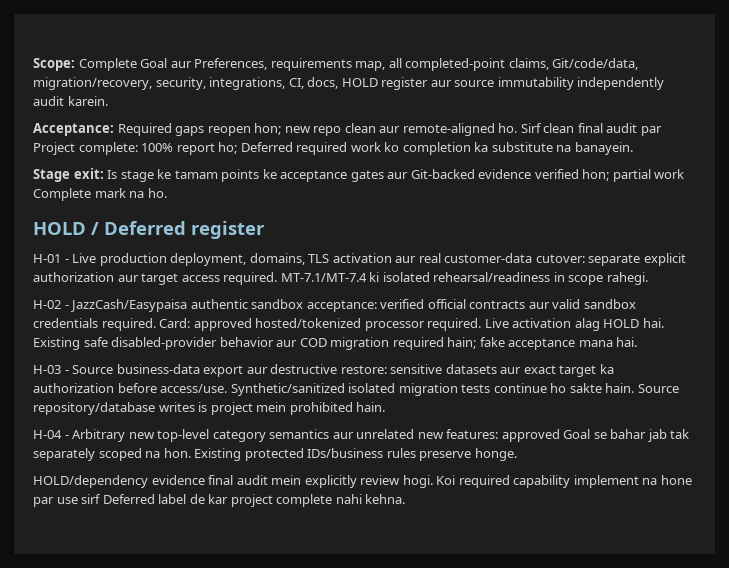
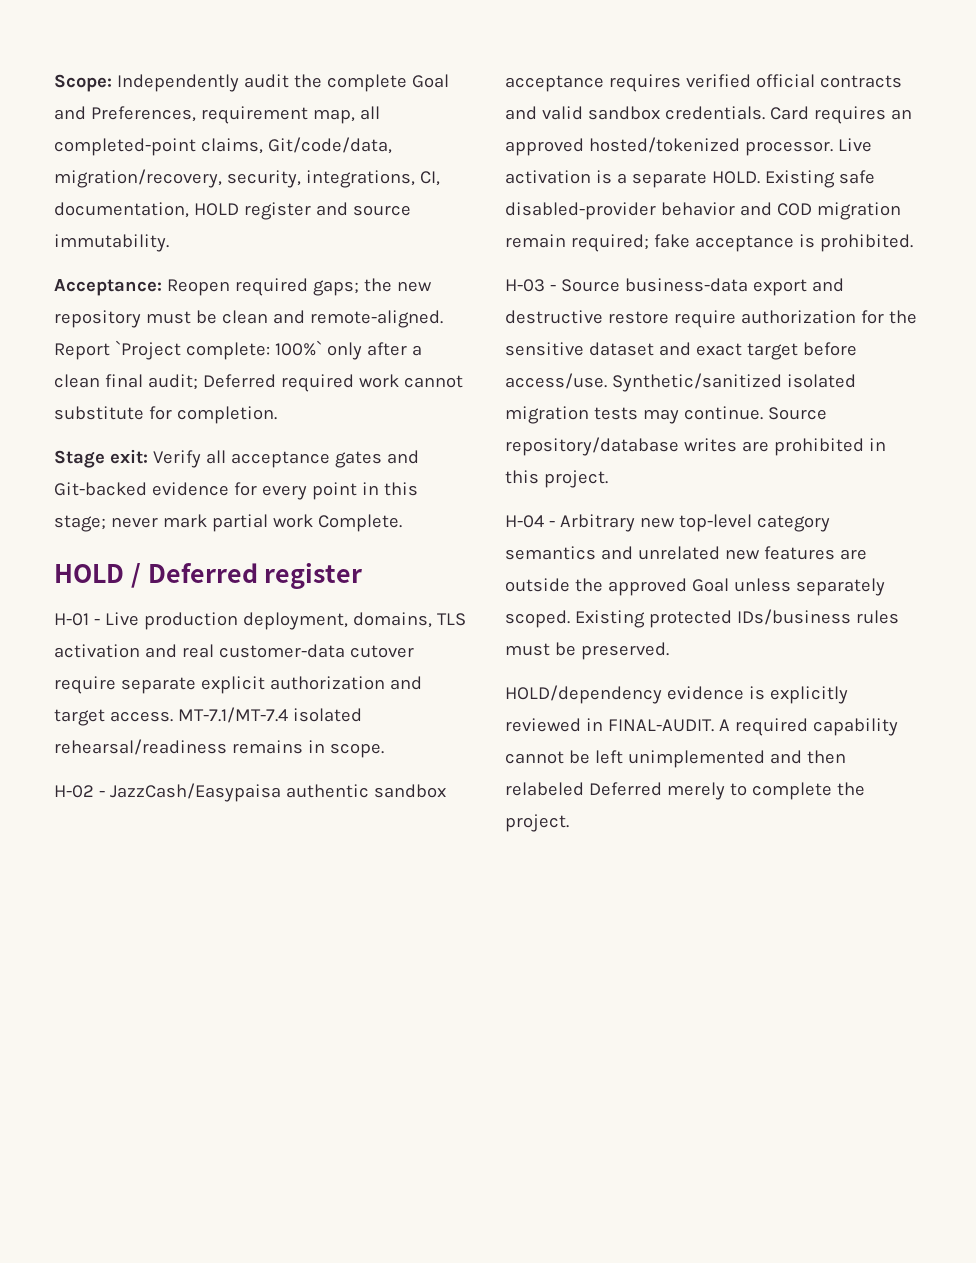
[78,58,352,71] Complete Goal aur Preferences, requirements -> [116,74,449,92] [54,106,308,124] Independently audit the complete Goal and Preferences, requirement
[307,77,339,89] docs, -> [54,202,189,218] documentation,
[430,77,665,90] [33,96,108,106] [33,123,662,136] [33,142,633,155] [33,168,277,182] aur source immutability independently audit karein. // Acceptance: Required gaps reopen hon; new repo clean aur remote-aligned ho. Sirf clean final audit par Project complete: 100% report ho; Deferred required work ko completion ka substitute na banayein. // Stage exit: Is stage ke tamam points ke -> [315,202,411,216] [54,234,169,252] [54,278,432,296] [54,310,443,328] [54,340,422,360] [54,374,463,392] [54,406,277,424] [54,449,226,468] and source immutability. // Acceptance: Reopen required gaps; the new repository must be clean and remote-aligned. Report `Project complete: 100%` only after a clean final audit; Deferred required work cannot substitute for completion. // Stage exit: Verify all
[387,172,409,179] aur -> [386,450,419,464] and
[534,169,685,182] [33,188,167,201] verified hon; partial work Complete mark na ho. -> [233,482,418,500] [54,514,402,532] for every point in this stage; never mark partial work Complete.
[395,256,417,263] aur -> [144,644,177,658] and
[535,254,585,263] cutover: -> [349,645,414,658] [54,676,116,694] cutover require
[117,272,648,285] aur target access required. MT-7.1/MT-7.4 ki isolated rehearsal/readiness in scope rahegi. -> [389,676,422,690] [54,707,362,726] [54,739,384,758] and target access. MT-7.1/MT-7.4 isolated rehearsal/readiness remains in scope.
[306,300,377,312] acceptance: -> [505,74,681,92] acceptance requires
[528,302,550,309] aur -> [505,106,537,120] and
[33,318,664,331] credentials required. Card: approved hosted/tokenized processor required. Live activation alag HOLD hai. -> [664,106,912,124] [505,137,872,156] [505,170,760,188] credentials. Card requires an approved hosted/tokenized processor. Live activation is a separate HOLD.
[276,340,298,347] aur -> [739,202,772,216] and
[392,337,638,350] required hain; fake acceptance mana hai. -> [505,234,913,252] remain required; fake acceptance is prohibited.
[246,364,614,377] [33,383,114,393] aur destructive restore: sensitive datasets aur exact target ka authorization -> [811,278,844,292] [505,310,917,328] [505,342,798,360] and destructive restore require authorization for the sensitive dataset and exact target
[493,383,679,393] [33,402,386,415] continue ho sakte hain. Source repository/database writes is project mein prohibited hain. -> [642,406,827,424] [505,437,886,456] [505,470,608,488] may continue. Source repository/database writes are prohibited in this project.
[332,432,354,439] aur -> [600,546,633,560] and
[446,429,690,442] [33,448,191,461] features: approved Goal se bahar jab tak separately scoped na hon. -> [763,546,867,560] [505,578,885,596] [505,610,570,628] features are outside the approved Goal unless separately scoped.
[419,448,517,461] preserve honge. -> [505,642,669,660] must be preserved.
[208,475,692,488] [33,494,406,507] final audit mein explicitly review hogi. Koi required capability implement na hone par use sirf Deferred label de kar project complete nahi kehna. -> [748,686,848,704] [505,718,898,736] [505,750,846,768] [505,782,865,800] [505,814,569,832] is explicitly reviewed in FINAL-AUDIT. A required capability cannot be left unimplemented and then relabeled Deferred merely to complete the project.

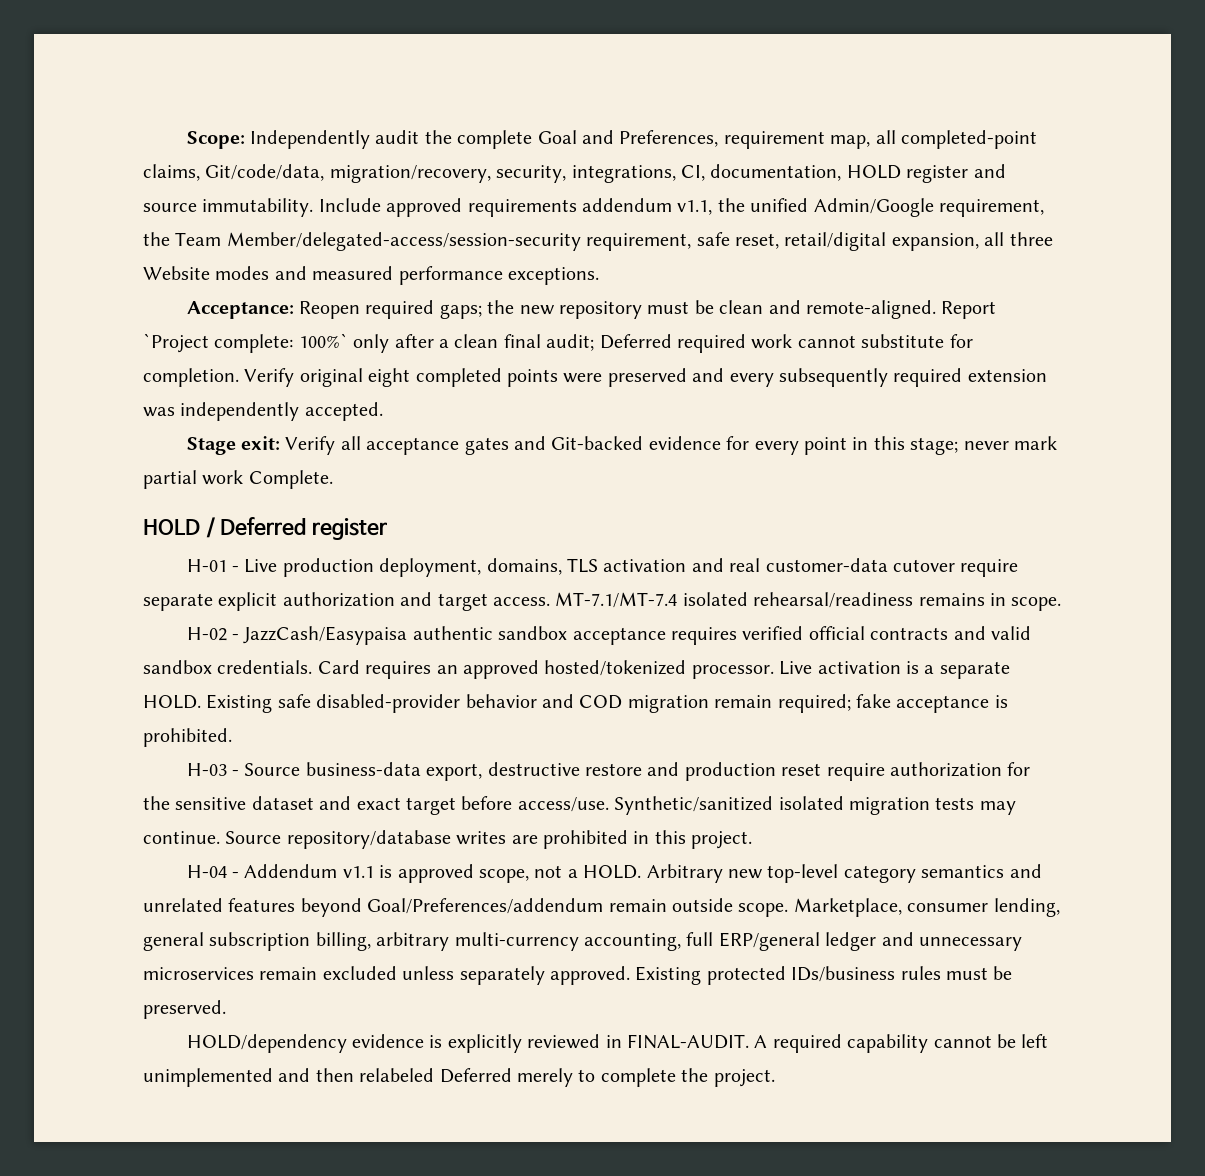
(169, 243) none -> [318,198,1044,217] [143,232,1053,251] [143,266,599,285] Include approved requirements addendum v1.1, the unified Admin/Google requirement, the Team Member/delegated-access/session-security requirement, safe reset, retail/digital expansion, all three Website modes and measured performance exceptions.
(277, 415) none -> [244,368,1047,387] [143,402,383,421] Verify original eight completed points were preserved and every subsequently required extension was independently accepted.
[752,278,844,296] [505,310,669,324] export and destructive restore -> [426,762,822,781] export, destructive restore and production reset
(555, 524) none -> [244,864,642,883] Addendum v1.1 is approved scope, not a HOLD.
[724,546,867,560] [505,578,729,596] new features are outside the approved Goal -> [228,898,1060,917] [143,932,1022,951] [143,966,397,980] features beyond Goal/Preferences/addendum remain outside scope. Marketplace, consumer lending, general subscription billing, arbitrary multi-currency accounting, full ERP/general ledger and unnecessary microservices remain excluded
[505,610,570,628] scoped. -> [550,966,630,985] approved.

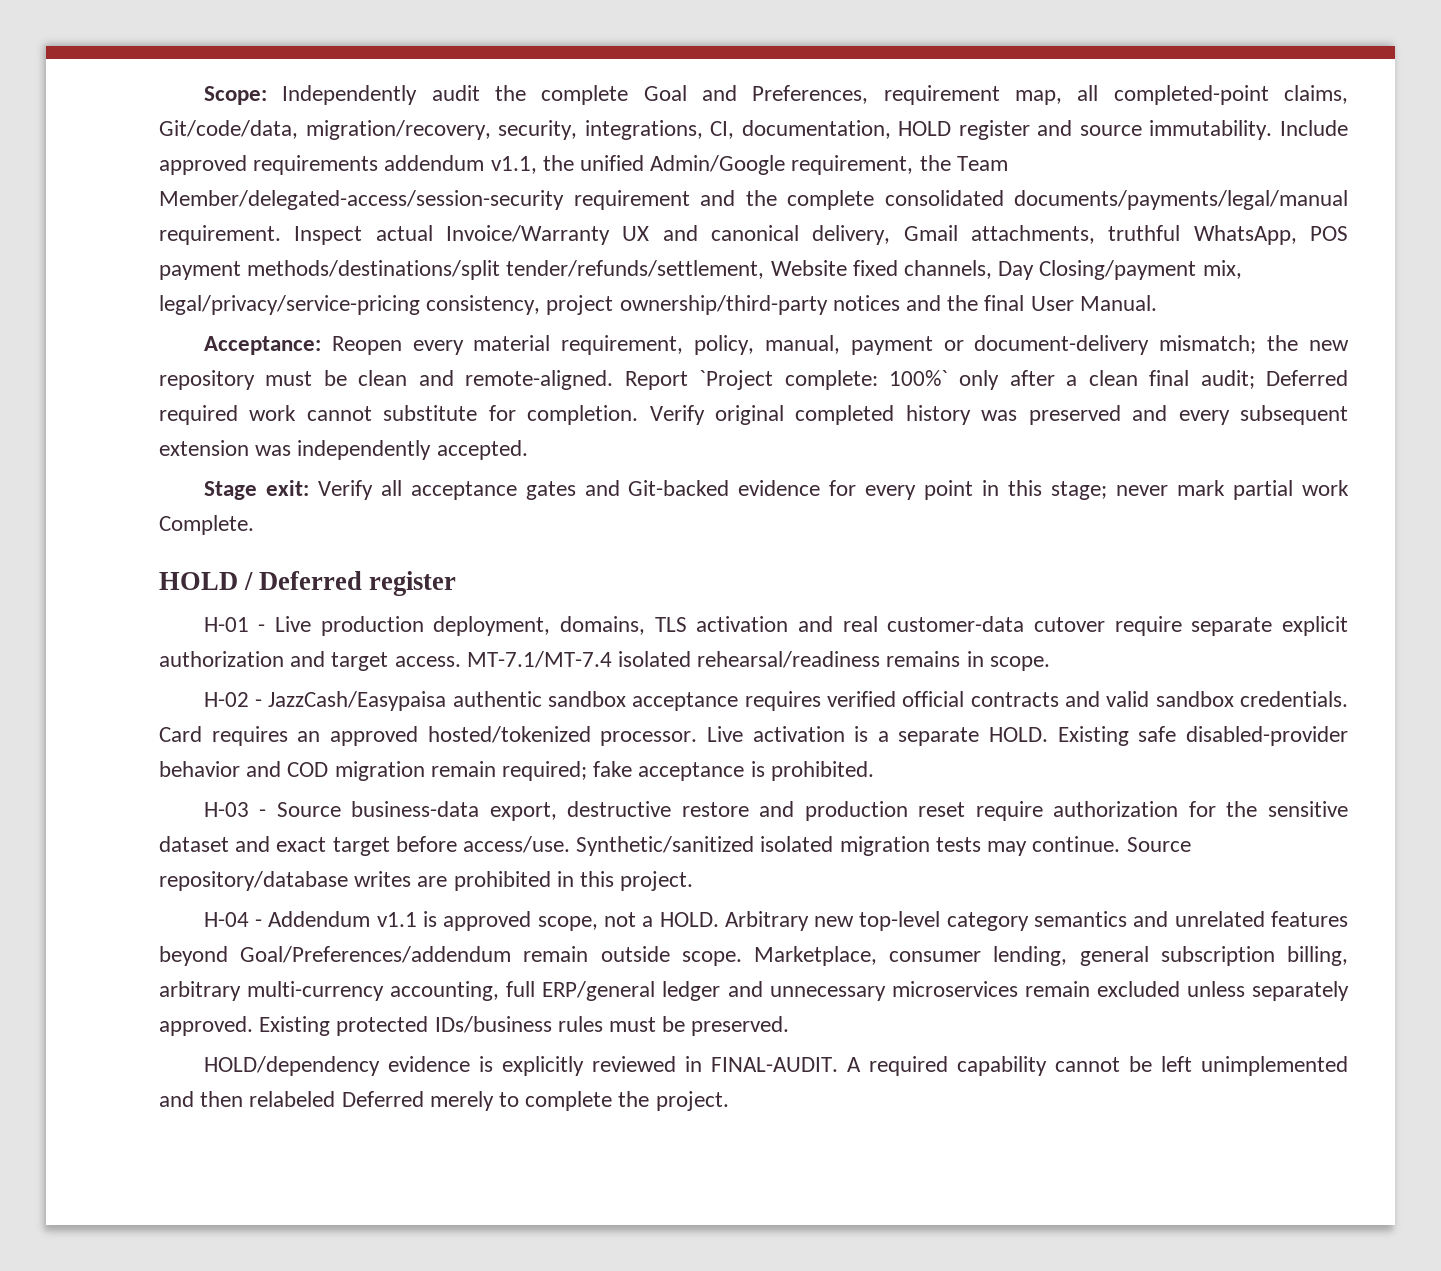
[586,232,1053,251] [143,266,599,285] [186,300,482,319] requirement, safe reset, retail/digital expansion, all three Website modes and measured performance exceptions. // Acceptance: Reopen required gaps; -> [573,190,1348,210] [159,225,1348,245] [159,260,1242,280] [159,295,1157,315] [203,335,1257,355] requirement and the complete consolidated documents/payments/legal/manual requirement. Inspect actual Invoice/Warranty UX and canonical delivery, Gmail attachments, truthful WhatsApp, POS payment methods/destinations/split tender/refunds/settlement, Website fixed channels, Day Closing/payment mix, legal/privacy/service-pricing consistency, project ownership/third-party notices and the final User Manual. // Acceptance: Reopen every material requirement, policy, manual, payment or document-delivery mismatch;
[368,368,603,387] eight completed points were -> [795,405,1018,425] completed history was
[778,368,963,387] subsequently required -> [1240,405,1349,425] subsequent

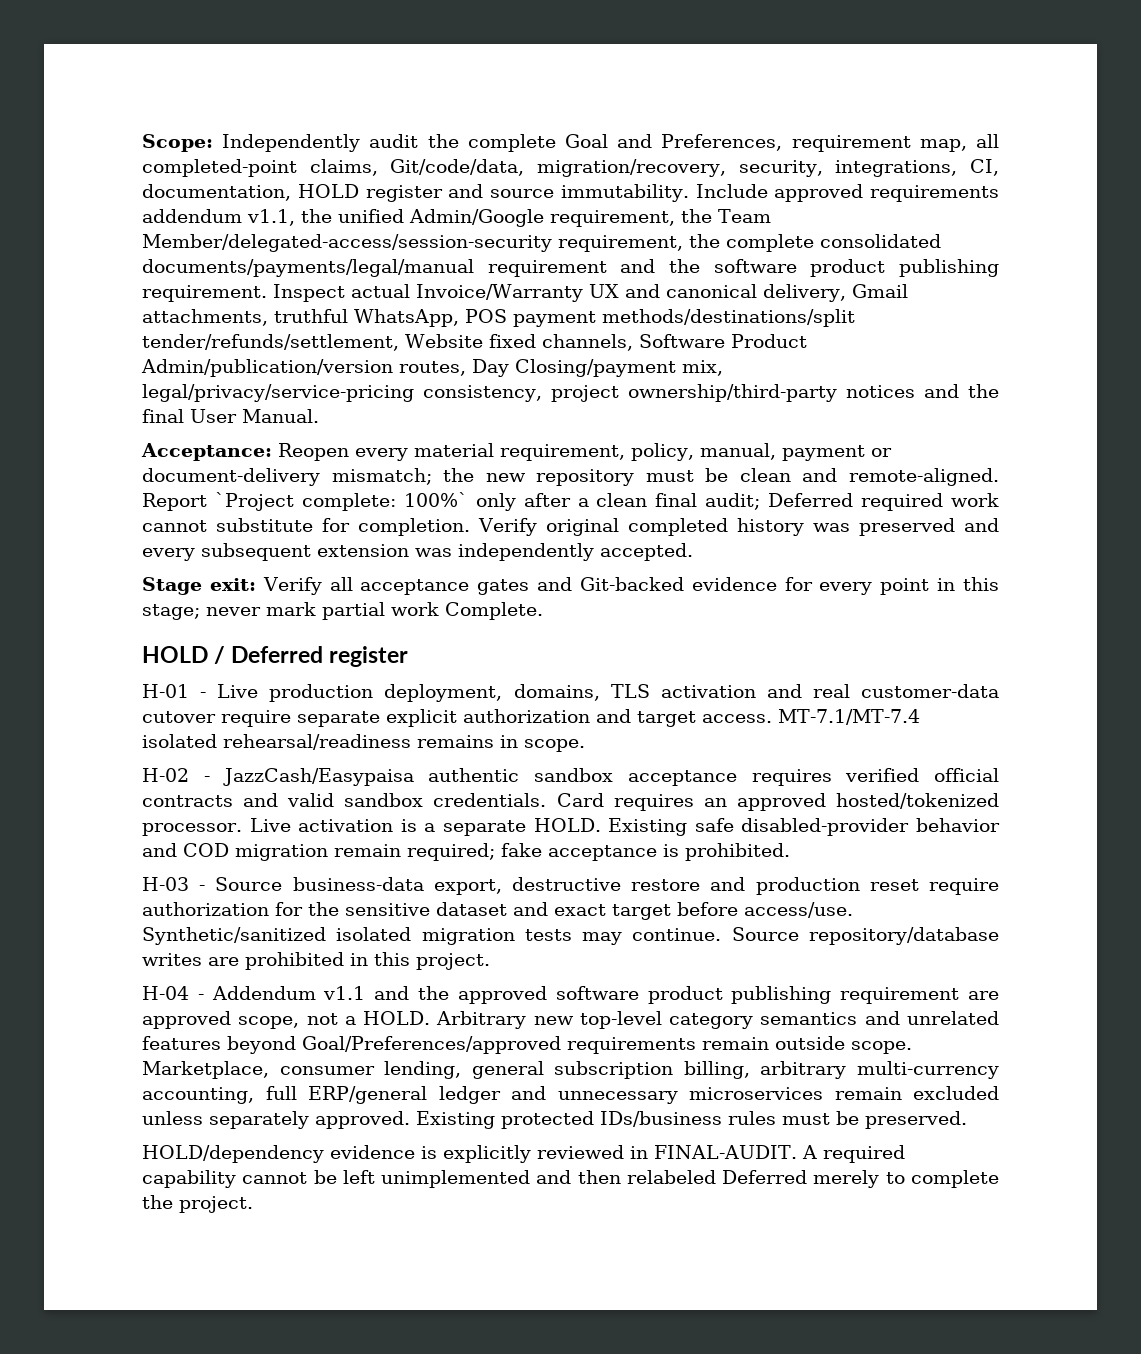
[573,190,735,210] requirement and -> [558,235,683,252] requirement,
(1348, 200) none -> [487,259,999,277] requirement and the software product publishing
(993, 269) none -> [638,334,807,348] [141,359,466,377] Software Product Admin/publication/version routes,
[423,911,438,927] is -> [374,986,1000,1004] and the approved software product publishing requirement are
[240,946,512,963] Goal/Preferences/addendum -> [302,1036,696,1054] Goal/Preferences/approved requirements

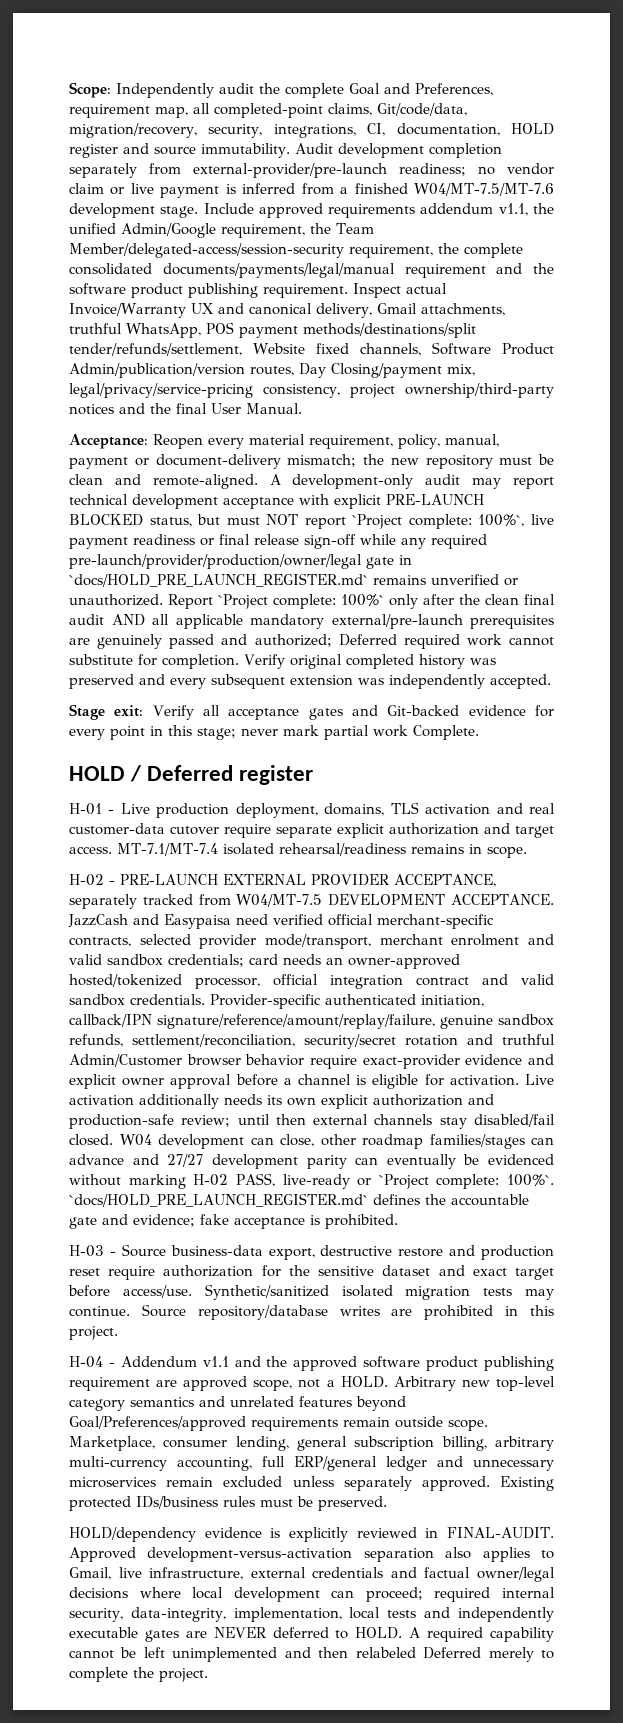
(689, 193) none -> [294,143,502,158] [69,163,554,178] [69,183,554,198] [69,203,199,218] Audit development completion separately from external-provider/pre-launch readiness; no vendor claim or live payment is inferred from a finished W04/MT-7.5/MT-7.6 development stage.
(999, 477) none -> [269,474,554,489] [69,494,484,509] [69,514,554,529] [69,534,487,549] [69,554,412,569] [69,573,518,587] [69,594,163,606] A development-only audit may report technical development acceptance with explicit PRE-LAUNCH BLOCKED status, but must NOT report `Project complete: 100%`, live payment readiness or final release sign-off while any required pre-launch/provider/production/owner/legal gate in `docs/HOLD_PRE_LAUNCH_REGISTER.md` remains unverified or unauthorized.
[577,498,589,507] a -> [459,594,480,605] the
[705,493,761,510] audit; -> [69,614,554,629] [69,634,332,649] audit AND all applicable mandatory external/pre-launch prerequisites are genuinely passed and authorized;
[222,768,999,786] [142,793,999,811] [142,818,1000,836] [142,843,495,861] JazzCash/Easypaisa authentic sandbox acceptance requires verified official contracts and valid sandbox credentials. Card requires an approved hosted/tokenized processor. Live activation is a separate HOLD. Existing safe disabled-provider behavior and COD migration remain required; -> [120,874,496,887] [69,894,555,909] [68,914,494,929] [69,934,554,949] [69,954,460,969] [69,974,554,989] [69,994,484,1009] [69,1014,554,1029] [69,1034,555,1049] [69,1054,554,1069] [69,1074,554,1089] [69,1094,494,1109] [69,1114,555,1129] [69,1134,554,1149] [69,1154,554,1169] [69,1173,554,1189] [69,1193,529,1207] [69,1214,195,1229] PRE-LAUNCH EXTERNAL PROVIDER ACCEPTANCE, separately tracked from W04/MT-7.5 DEVELOPMENT ACCEPTANCE. JazzCash and Easypaisa need verified official merchant-specific contracts, selected provider mode/transport, merchant enrolment and valid sandbox credentials; card needs an owner-approved hosted/tokenized processor, official integration contract and valid sandbox credentials. Provider-specific authenticated initiation, callback/IPN signature/reference/amount/replay/failure, genuine sandbox refunds, settlement/reconciliation, security/secret rotation and truthful Admin/Customer browser behavior require exact-provider evidence and explicit owner approval before a channel is eligible for activation. Live activation additionally needs its own explicit authorization and production-safe review; until then external channels stay disabled/fail closed. W04 development can close, other roadmap families/stages can advance and 27/27 development parity can eventually be evidenced without marking H-02 PASS, live-ready or `Project complete: 100%`. `docs/HOLD_PRE_LAUNCH_REGISTER.md` defines the accountable gate and evidence;
(797, 1152) none -> [69,1547,554,1562] [69,1567,555,1582] [69,1587,555,1602] [69,1607,554,1622] [69,1627,403,1642] Approved development-versus-activation separation also applies to Gmail, live infrastructure, external credentials and factual owner/legal decisions where local development can proceed; required internal security, data-integrity, implementation, local tests and independently executable gates are NEVER deferred to HOLD.

